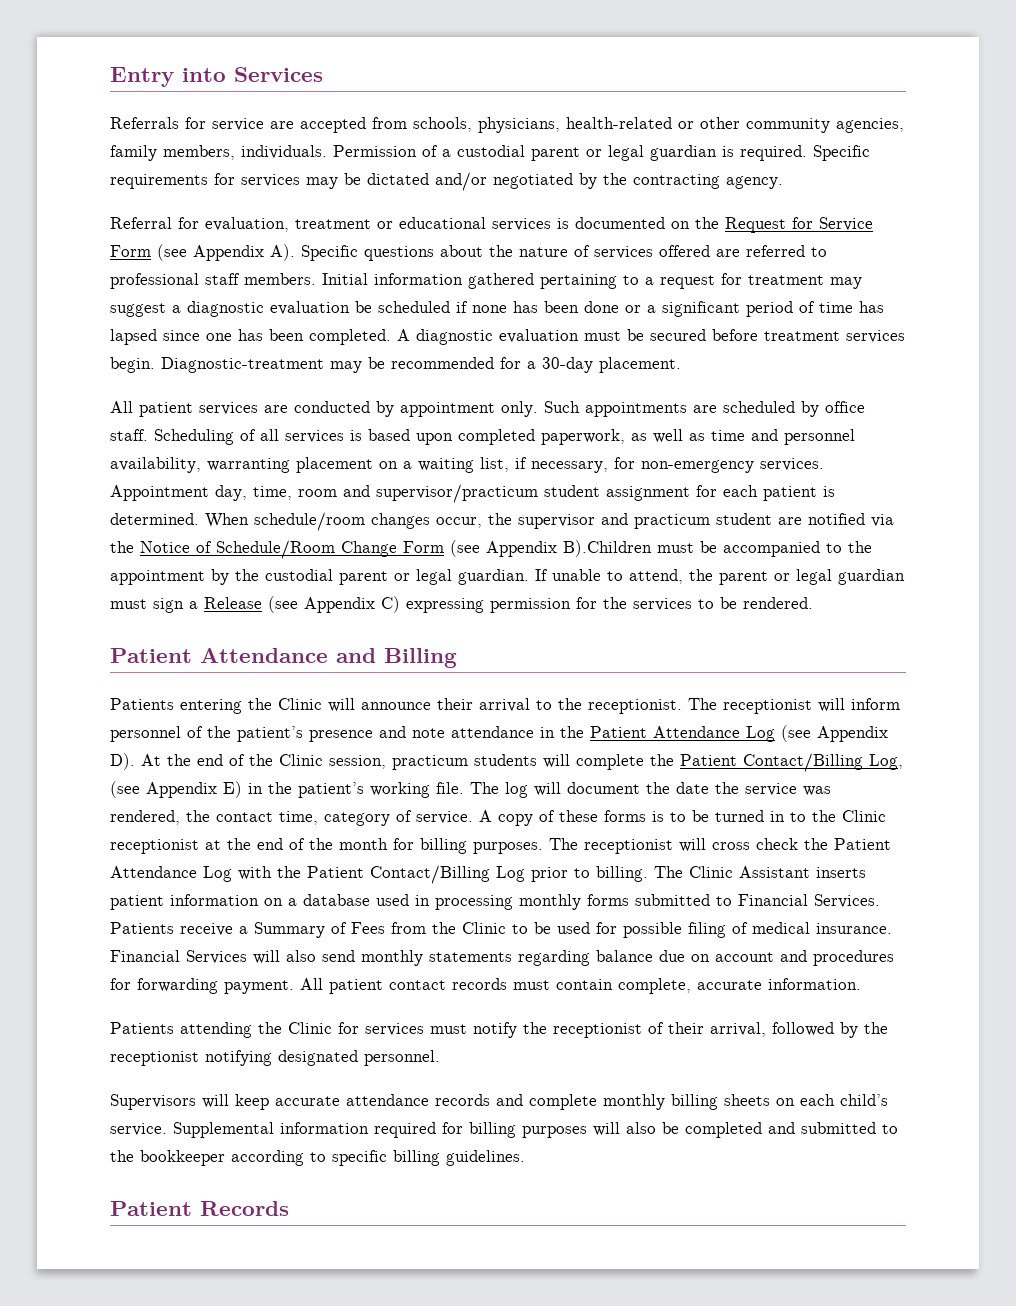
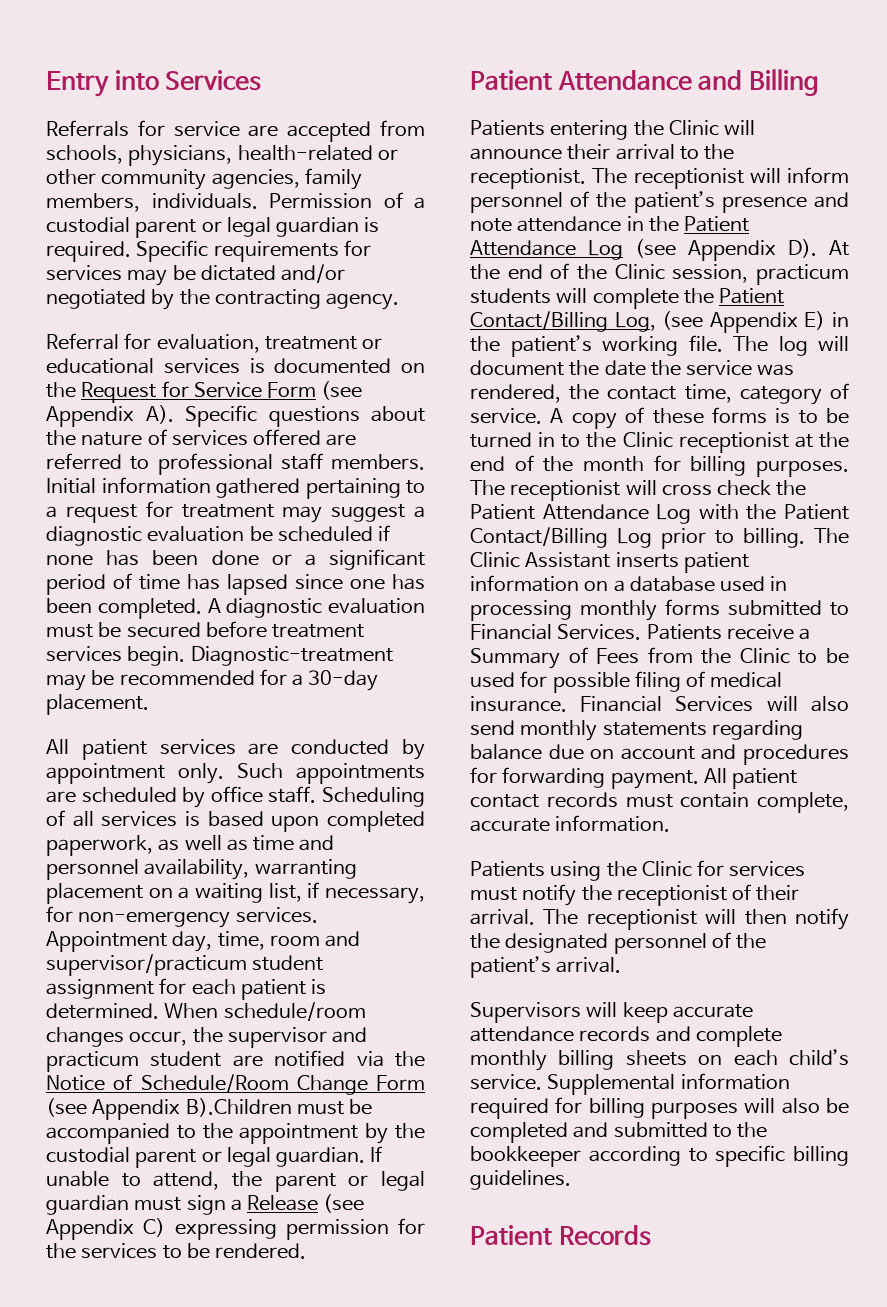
[180,1022,252,1038] attending -> [550,861,602,881] using
[710,1022,888,1038] [110,1050,440,1066] arrival, followed by the receptionist notifying designated personnel. -> [470,908,849,930] [470,932,767,954] [470,956,622,978] arrival. The receptionist will then notify the designated personnel of the patient’s arrival.

